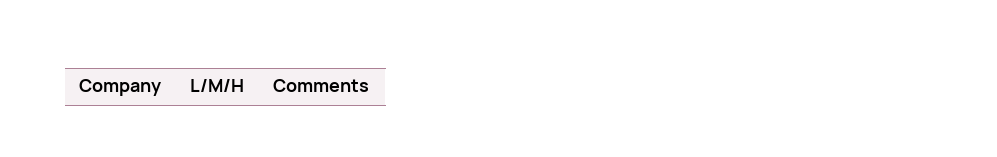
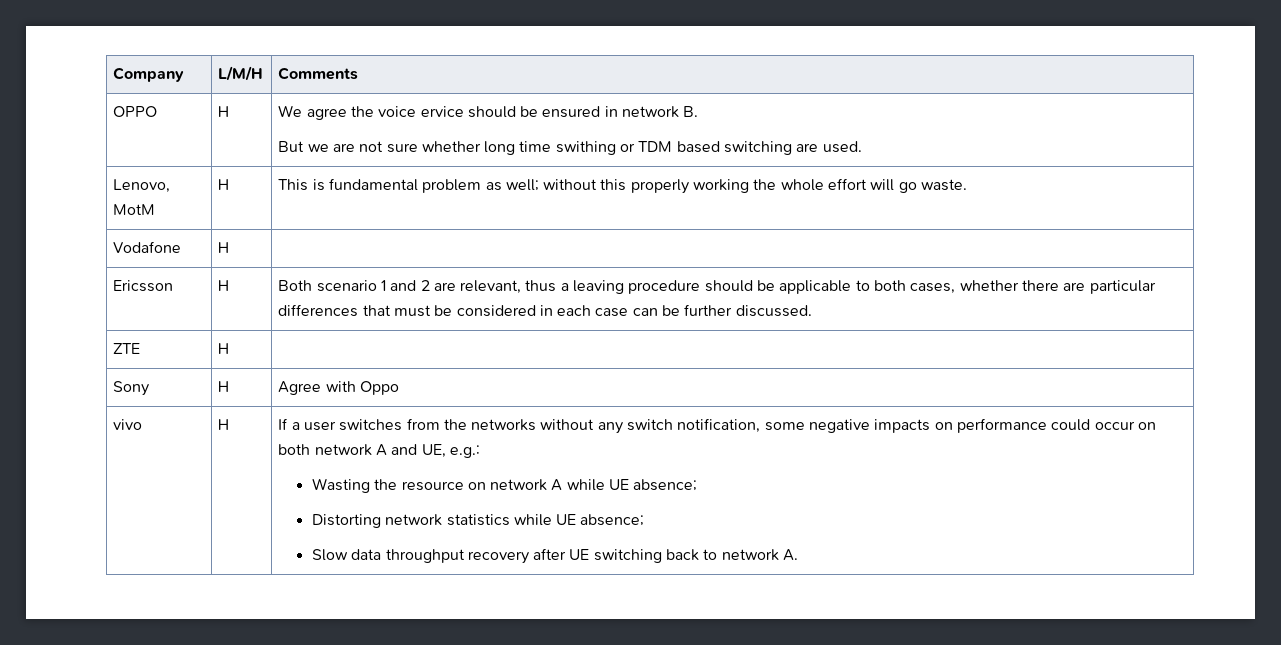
(370, 85) none -> [113,106,158,117] [218,106,230,117] [278,105,699,120] [278,141,862,155] [113,179,171,193] [113,204,156,215] [218,179,230,190] [278,178,968,194] [113,241,182,253] [218,242,230,253] [113,280,174,292] [218,280,230,291] [278,280,1156,294] [278,304,812,317] [113,343,141,354] [218,343,230,354] [113,381,150,396] [218,381,230,392] [278,381,399,395] [113,419,143,430] [218,419,230,430] [278,418,1156,434] [278,444,480,458] [311,478,698,493] [311,514,645,528] [311,548,799,564] // OPPO | H | We agree the voice ervice should be ensured in network B. // But we are not sure whether long time swithing or TDM based switching are used. // Lenovo, MotM | H | This is fundamental problem as well; without this properly working the whole effort will go waste. // Vodafone | H | // Ericsson | H | Both scenario 1 and 2 are relevant, thus a leaving procedure should be applicable to both cases, whether there are particular differences that must be considered in each case can be further discussed. // ZTE | H | // Sony | H | Agree with Oppo // vivo | H | If a user switches from the networks without any switch notification, some negative impacts on performance could occur on both network A and UE, e.g.: // Wasting the resource on network A while UE absence; // Distorting network statistics while UE absence; // Slow data throughput recovery after UE switching back to network A.

